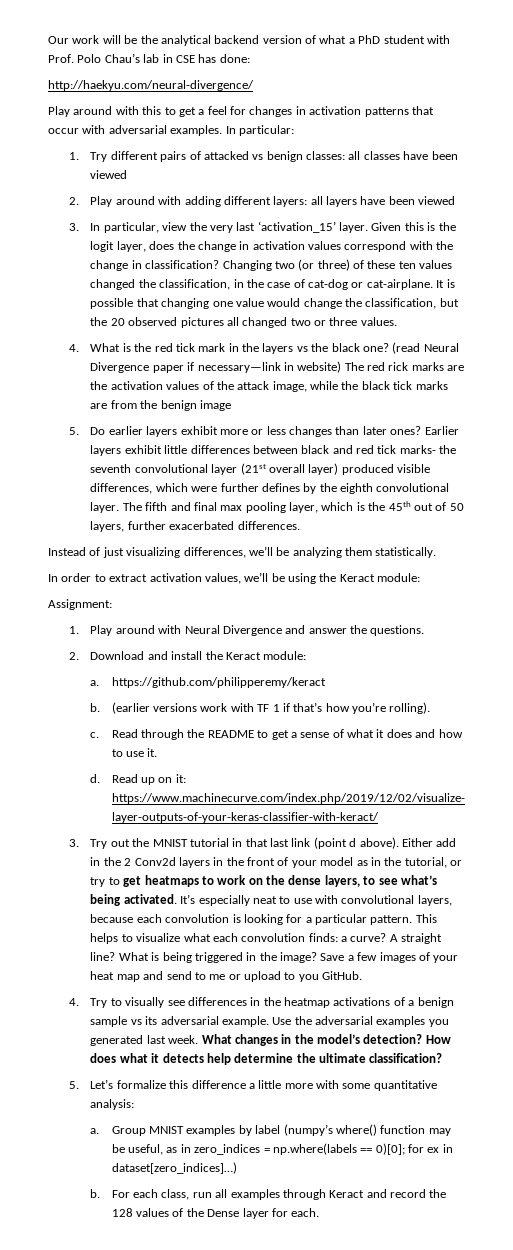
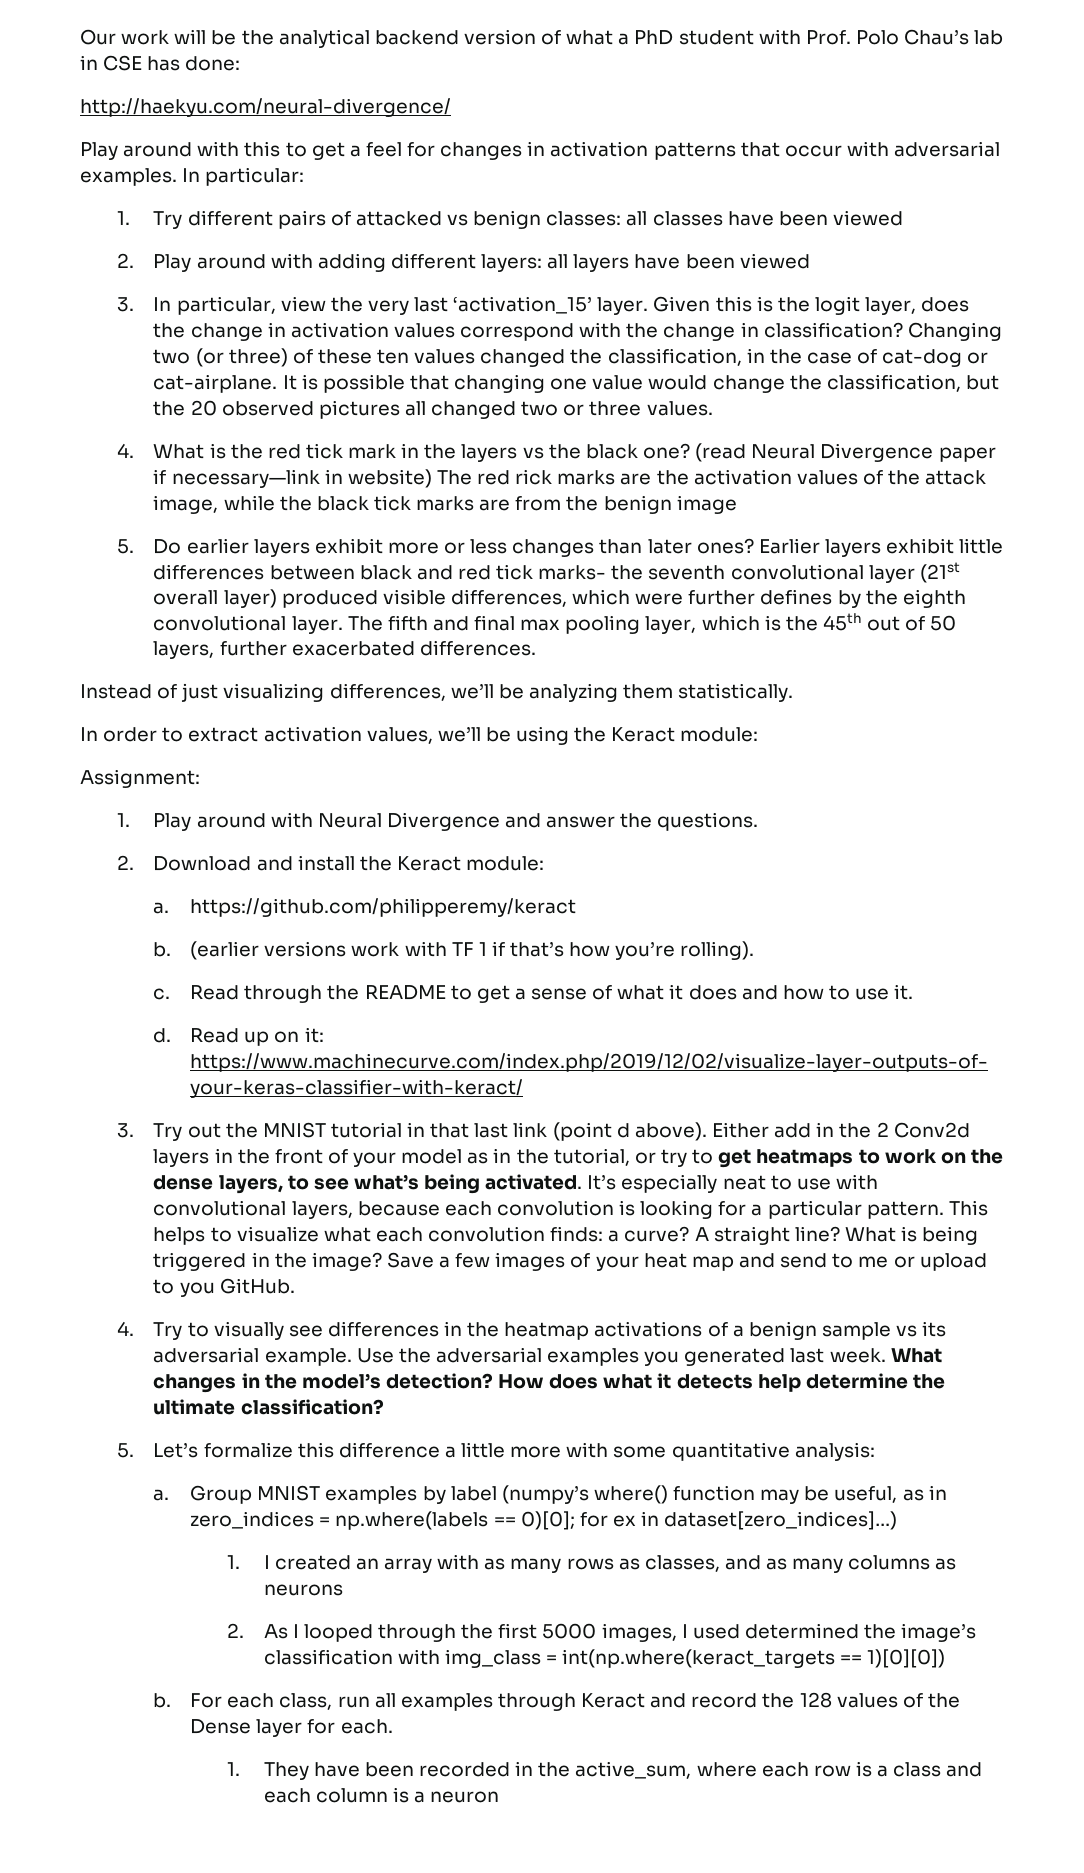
(237, 1168) none -> [226,1554,957,1573] [263,1584,343,1596] [226,1623,977,1642] [263,1649,946,1668] // 1. I created an array with as many rows as classes, and as many columns as neurons // 2. As I looped through the first 5000 images, I used determined the image’s classification with img_class = int(np.where(keract_targets == 1)[0][0])
(320, 1212) none -> [226,1761,983,1780] [263,1787,500,1803] // 1. They have been recorded in the active_sum, where each row is a class and each column is a neuron

